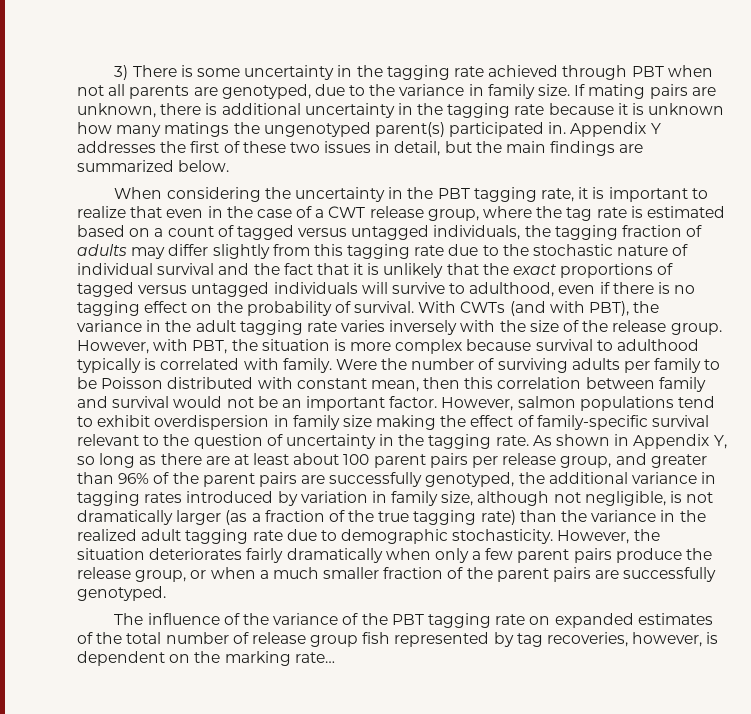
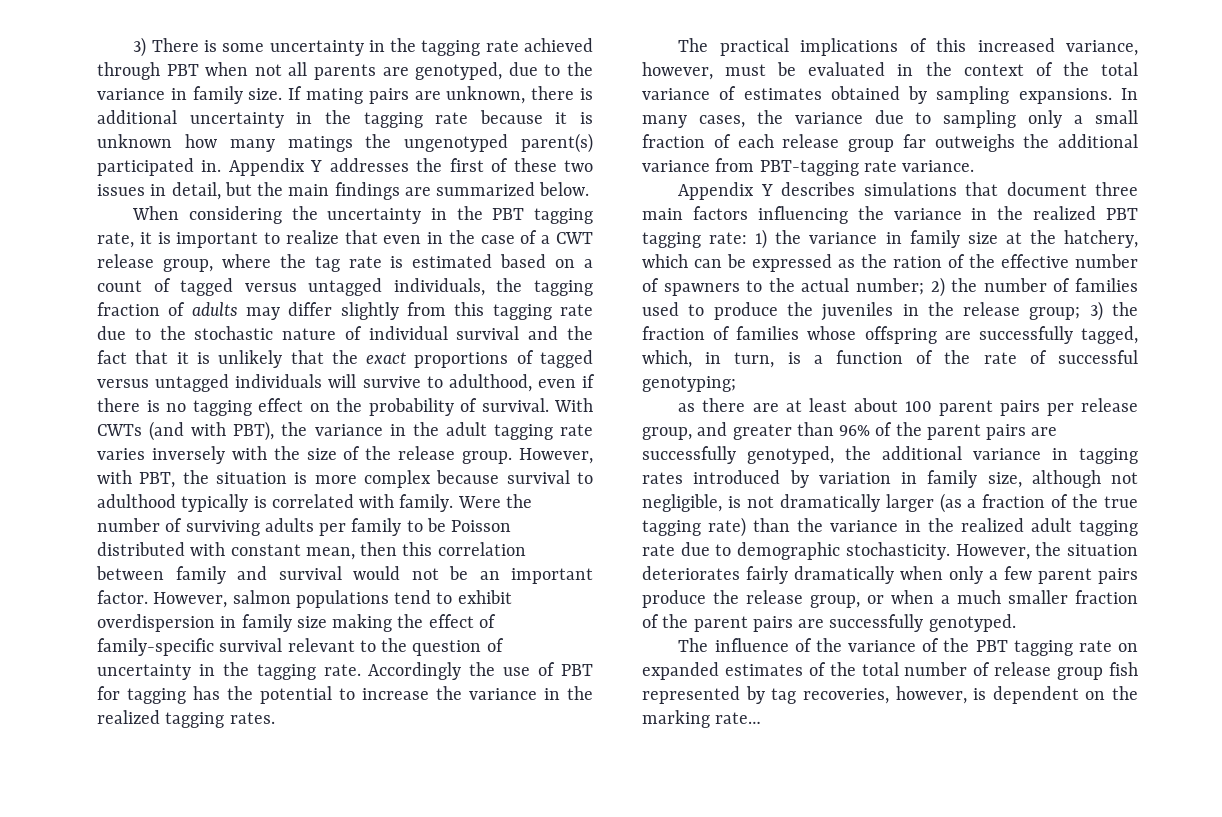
[532,434,727,449] [77,453,136,468] As shown in Appendix Y, so long -> [368,662,594,680] [97,686,593,704] [97,710,275,728] [678,38,1138,56] [642,62,1138,80] [642,86,1138,104] [642,110,1138,128] [642,134,1138,152] [642,158,975,176] [678,182,1138,200] [642,206,1138,224] [642,229,1138,249] [642,254,1138,272] [642,277,1138,297] [642,301,1138,321] [642,326,1138,344] [642,350,1138,368] [642,376,736,392] Accordingly the use of PBT for tagging has the potential to increase the variance in the realized tagging rates. // The practical implications of this increased variance, however, must be evaluated in the context of the total variance of estimates obtained by sampling expansions. In many cases, the variance due to sampling only a small fraction of each release group far outweighs the additional variance from PBT-tagging rate variance. // Appendix Y describes simulations that document three main factors influencing the variance in the realized PBT tagging rate: 1) the variance in family size at the hatchery, which can be expressed as the ration of the effective number of spawners to the actual number; 2) the number of families used to produce the juveniles in the release group; 3) the fraction of families whose offspring are successfully tagged, which, in turn, is a function of the rate of successful genotyping; //

